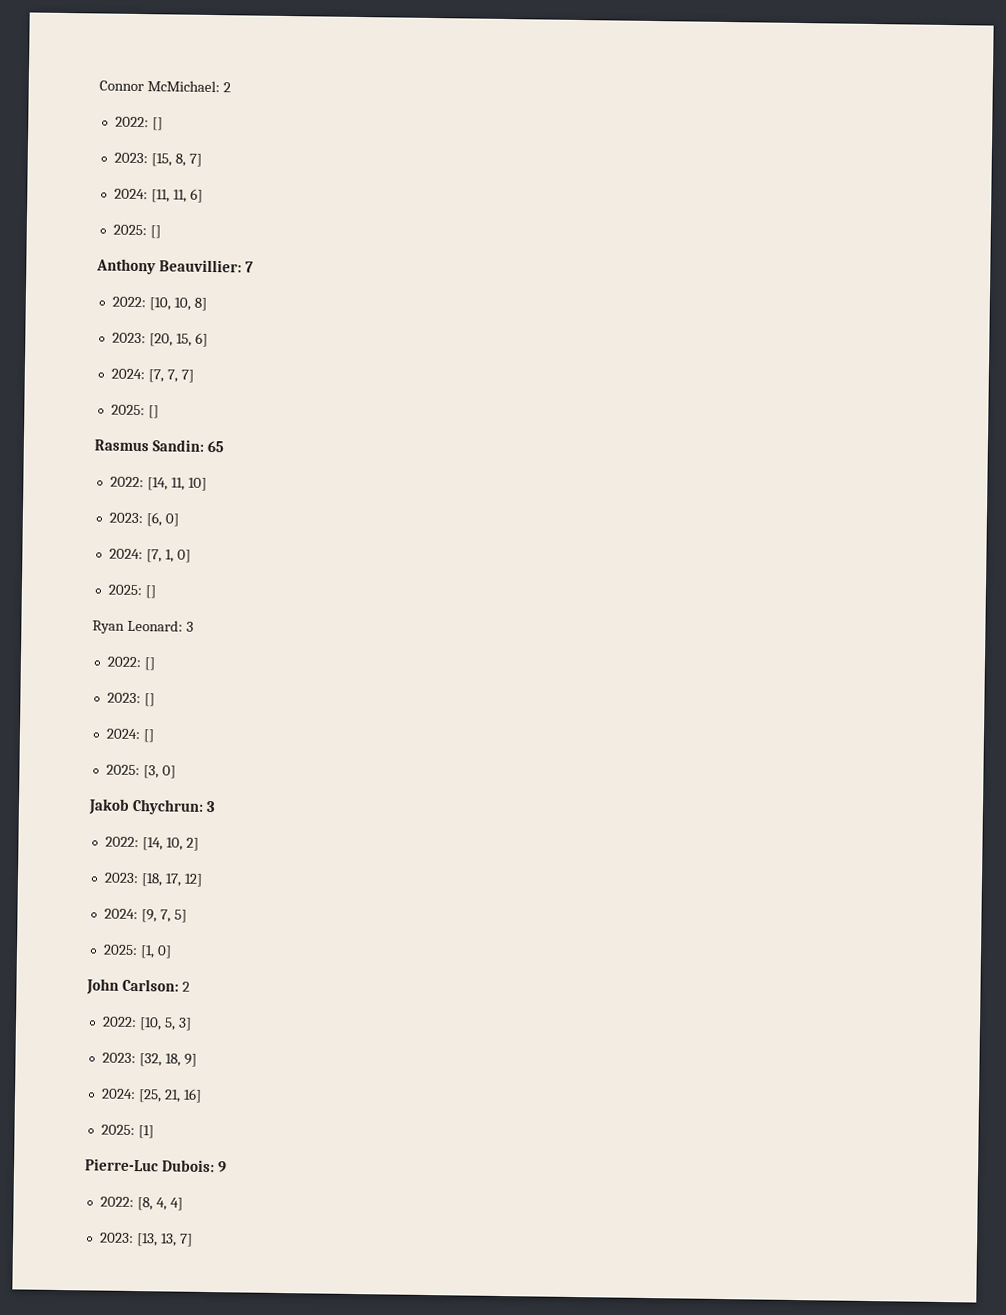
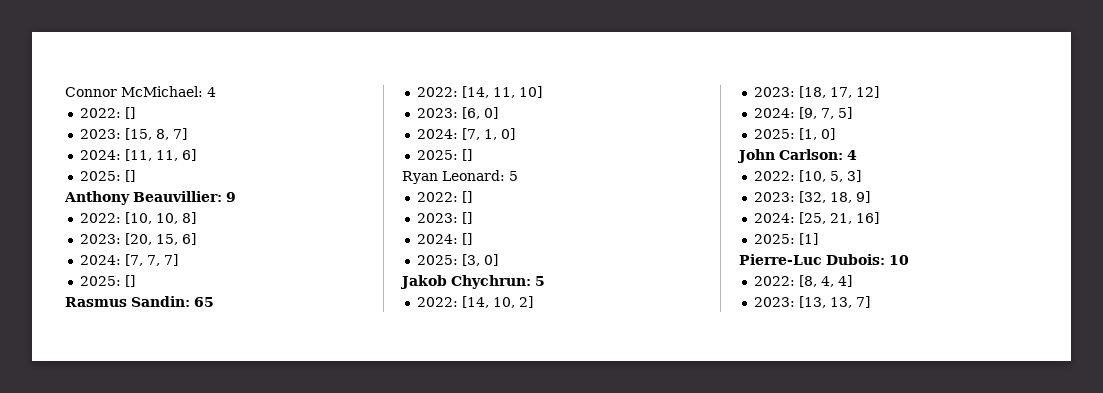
[222,82,231,93] 2 -> [207,87,216,97] 4
[244,261,254,273] 7 -> [226,192,236,202] 9
[185,621,194,632] 3 -> [509,171,518,181] 5
[205,800,216,813] 3 -> [535,276,545,286] 5
[181,981,190,992] 2 -> [847,150,857,160] 4
[216,1161,227,1173] 9 -> [889,255,909,265] 10

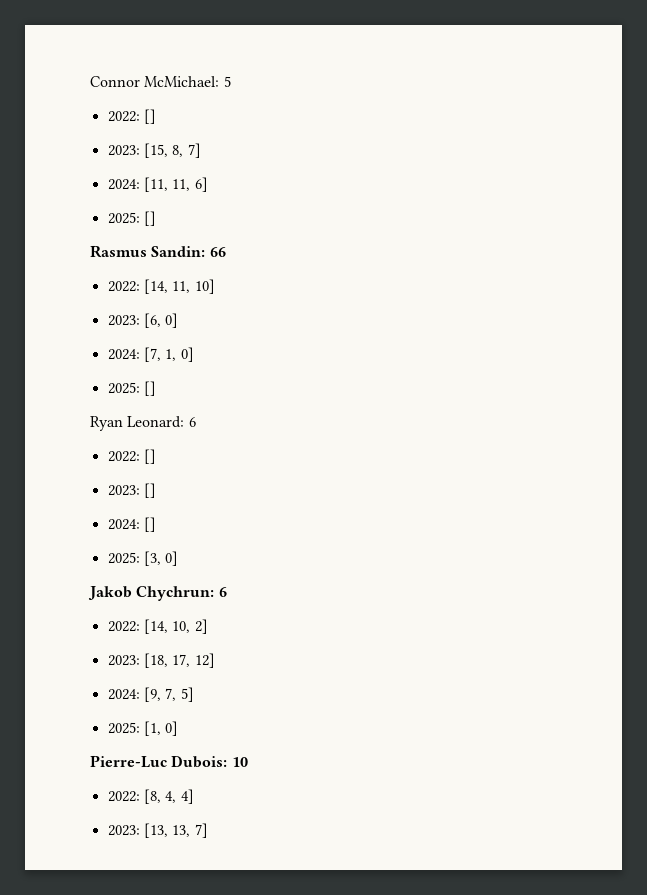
[207,87,216,97] 4 -> [223,76,231,87] 5
[64,191,236,205] [79,212,196,224] [79,233,196,245] [79,254,178,266] [79,275,135,287] // Anthony Beauvillier: 9 // 2022: [10, 10, 8] // 2023: [20, 15, 6] // 2024: [7, 7, 7] // 2025: [] -> (156, 218) none
[194,297,214,307] 65 -> [209,247,226,257] 66
[509,171,518,181] 5 -> [188,417,196,427] 6
[535,276,545,286] 5 -> [218,587,227,597] 6
[737,149,857,163] [753,170,861,182] [753,191,870,203] [753,212,879,224] [753,233,818,245] // John Carlson: 4 // 2022: [10, 5, 3] // 2023: [32, 18, 9] // 2024: [25, 21, 16] // 2025: [1] -> (179, 728) none

